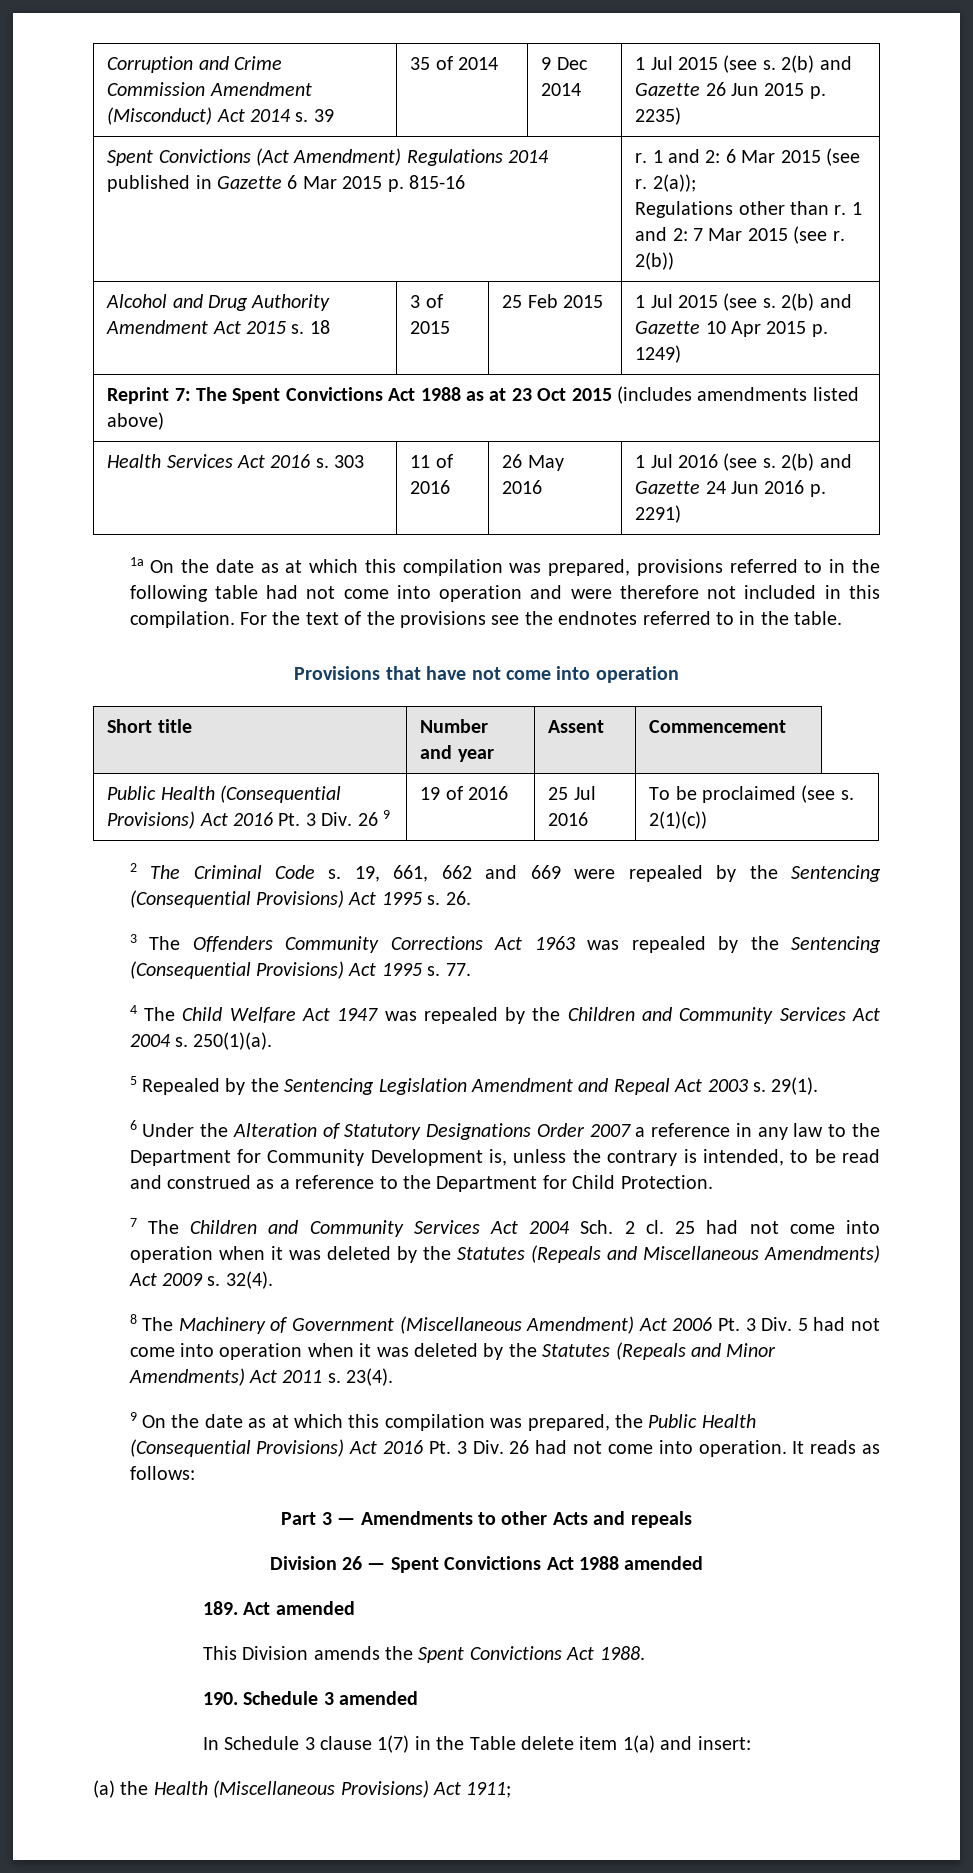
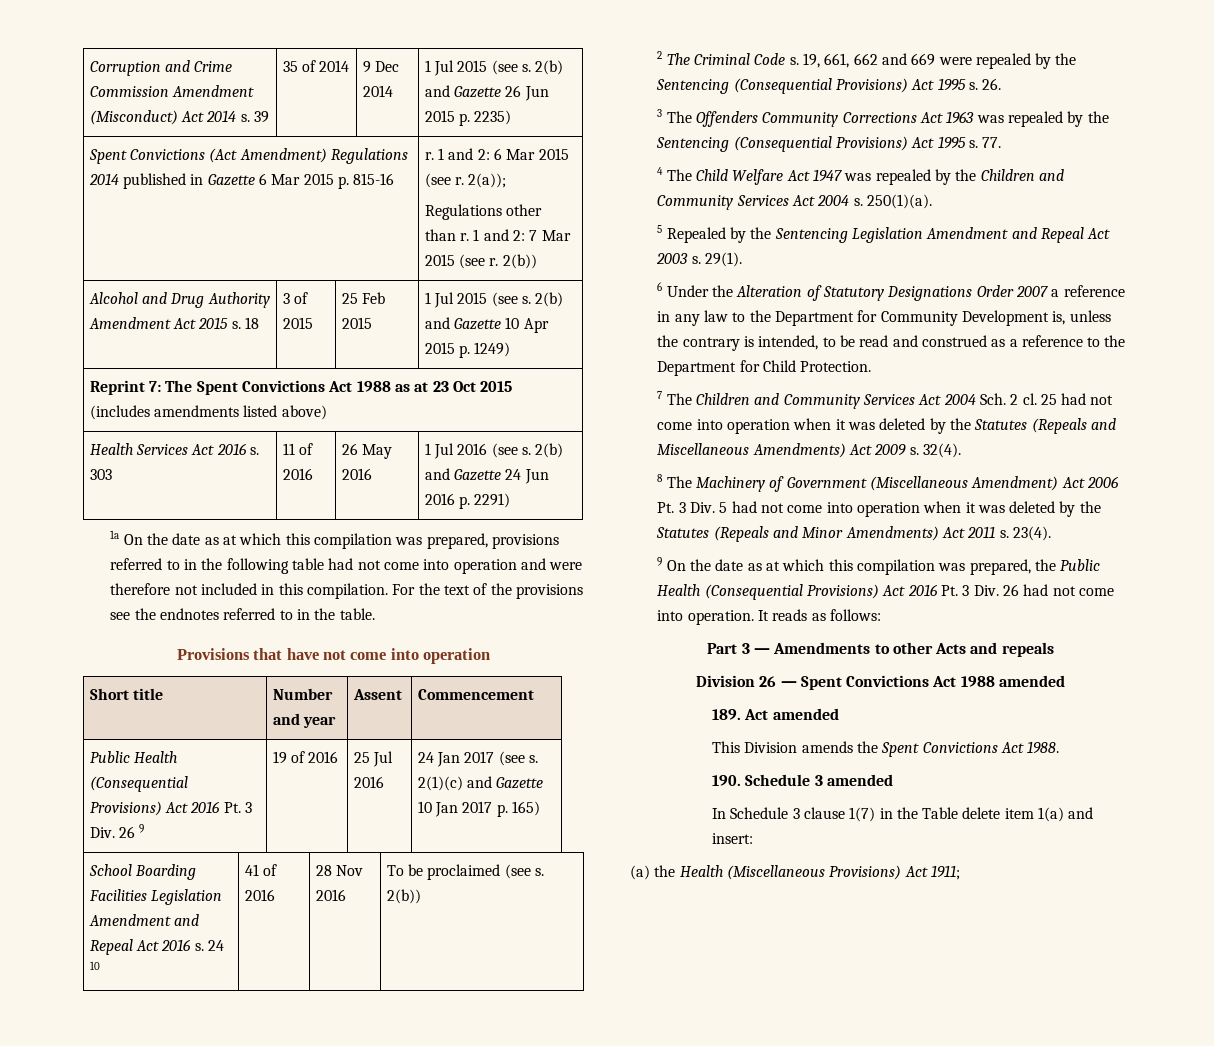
(589, 819) none -> [417,751,538,767] [417,776,544,791] [417,801,540,817] [88,864,197,880] [88,889,223,905] [88,914,200,926] [89,939,224,955] [89,961,100,970] [244,864,278,876] [244,889,275,901] [315,865,364,876] [315,889,346,901] | 24 Jan 2017 (see s. 2(1)(c) and Gazette 10 Jan 2017 p. 165) // School Boarding Facilities Legislation Amendment and Repeal Act 2016 s. 24 10 | 41 of 2016 | 28 Nov 2016
[649,811,708,829] 2(1)(c)) -> [386,889,421,904] 2(b))

